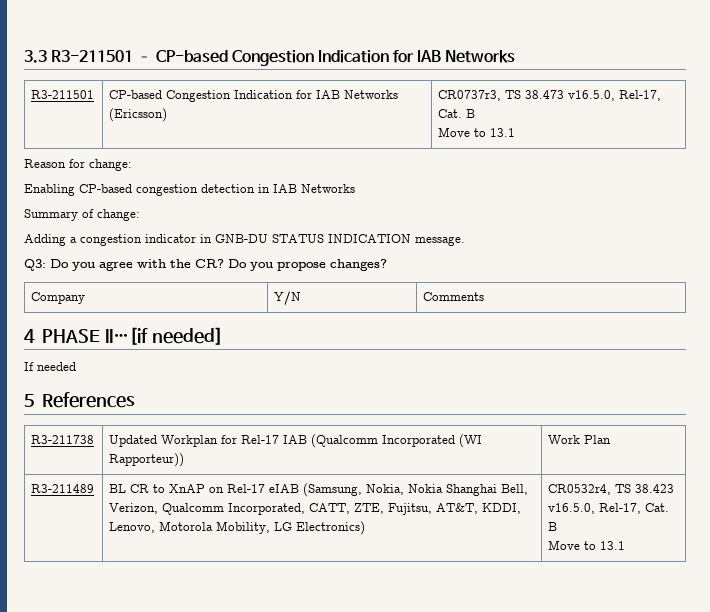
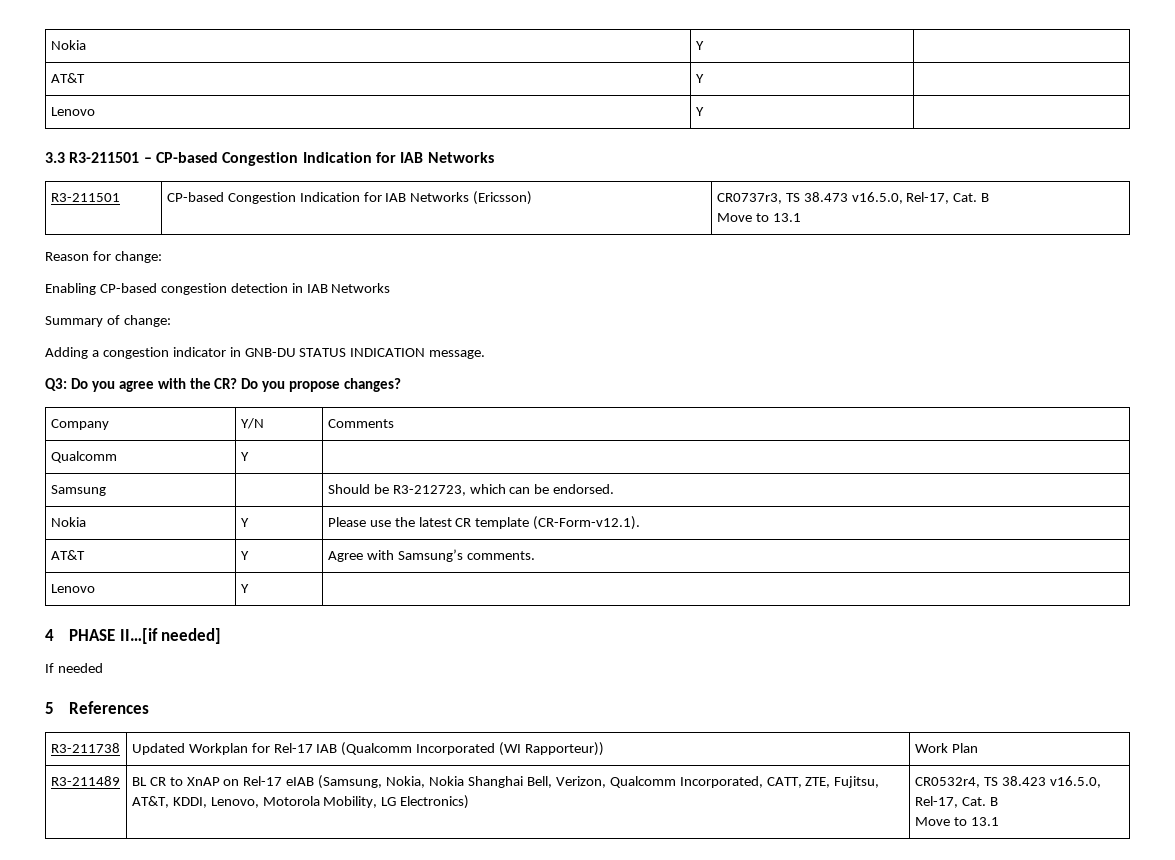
(24, 56) none -> [50,40,86,50] [695,41,704,50] [50,73,85,83] [695,74,704,83] [50,107,95,116] [695,107,704,116] Nokia | Y | // AT&T | Y | // Lenovo | Y | //
(485, 296) none -> [50,451,117,463] [240,452,249,461] [50,485,106,496] [327,484,615,496] [50,517,86,527] [240,518,249,527] [327,516,641,530] [50,550,85,560] [240,551,249,560] [327,549,535,562] [50,584,95,593] [240,584,249,593] // Qualcomm | Y | // Samsung | | Should be R3-212723, which can be endorsed. // Nokia | Y | Please use the latest CR template (CR-Form-v12.1). // AT&T | Y | Agree with Samsung’s comments. // Lenovo | Y |

